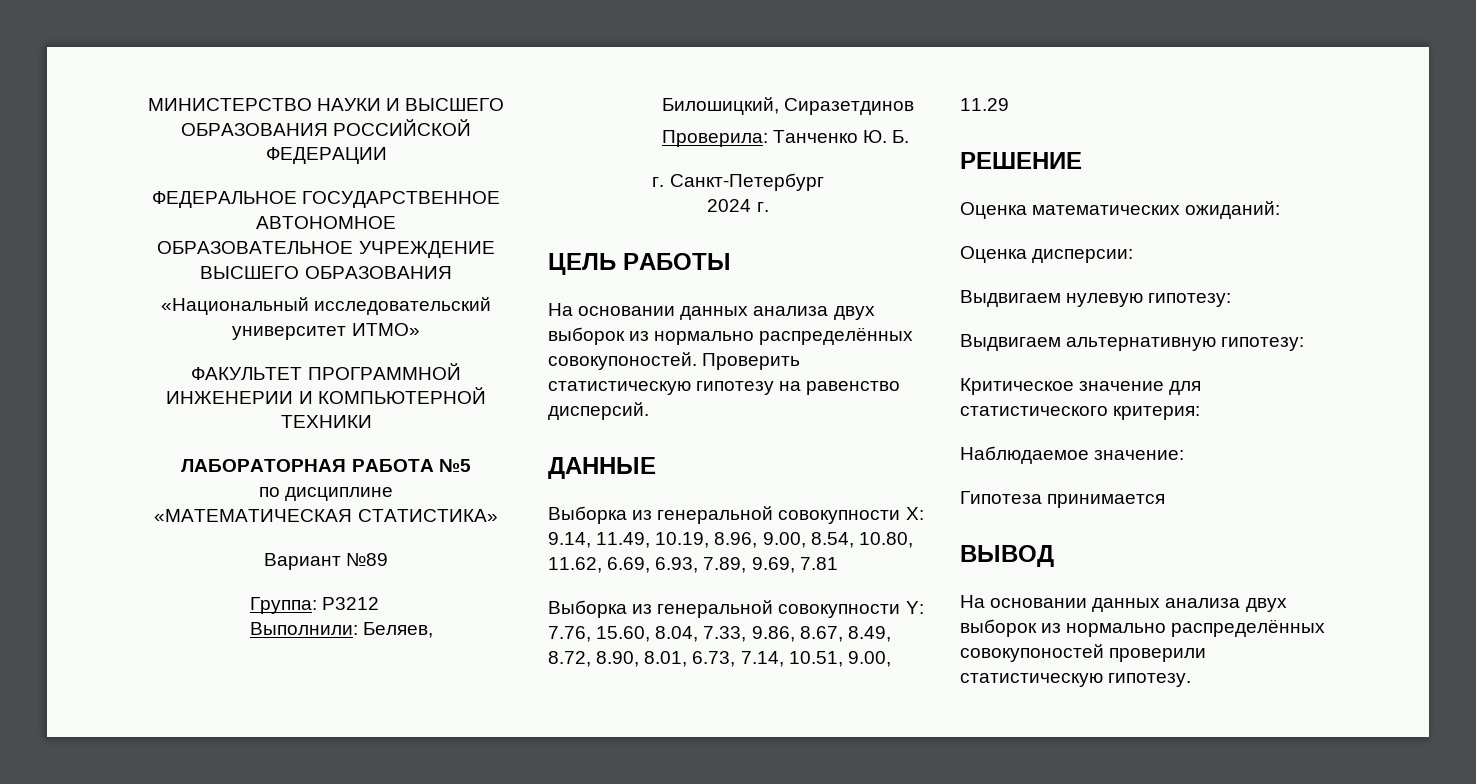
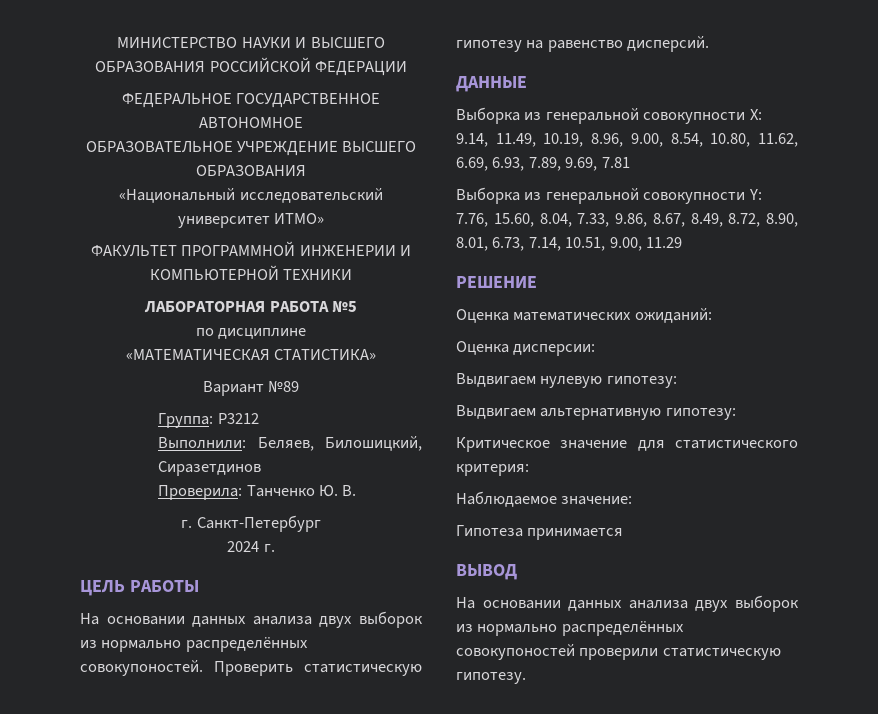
[892,130,910,143] Б. -> [342,485,357,496] В.

